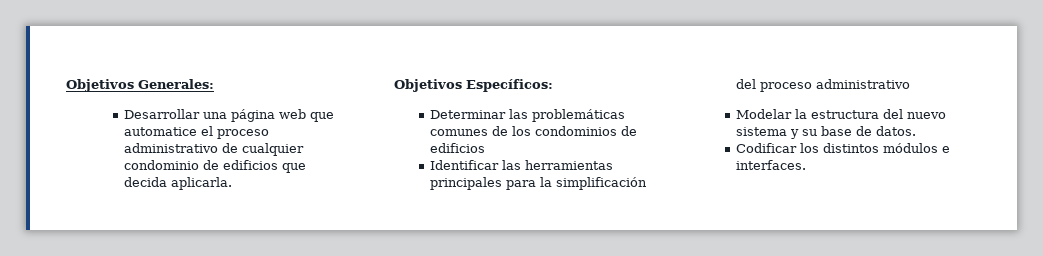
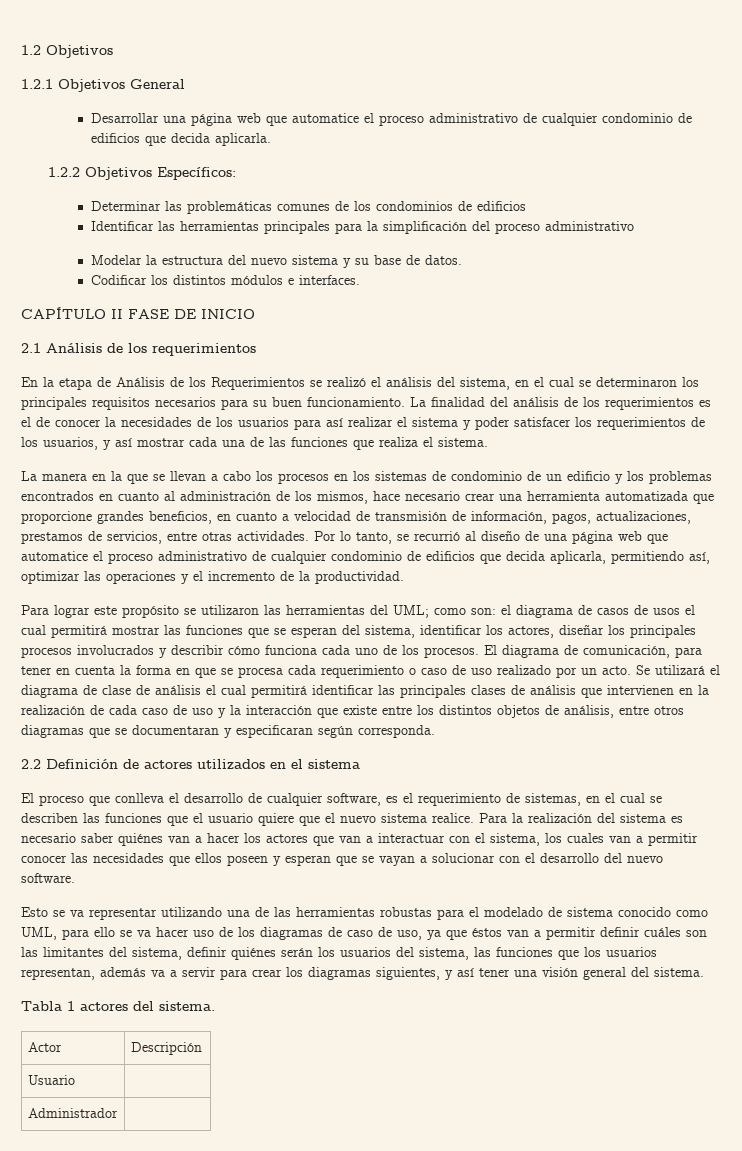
[66,79,214,92] Objetivos Generales: -> [21,45,113,58] [21,79,185,92] 1.2 Objetivos // 1.2.1 Objetivos General
(233, 183) none -> [48,167,81,177] 1.2.2
(807, 165) none -> [21,307,255,319] [21,343,256,356] [21,377,699,390] [21,397,711,410] [21,417,705,430] [21,437,488,450] [21,471,712,484] [21,491,714,504] [21,511,691,524] [21,530,668,544] [21,551,710,564] [21,571,404,584] [21,605,695,618] [21,624,696,638] [21,645,702,658] [21,665,720,678] [21,685,709,698] [21,705,684,718] [21,725,435,738] [21,759,360,769] [21,793,662,806] [21,813,683,826] [21,833,698,846] [21,853,663,866] [21,873,75,883] [21,907,708,920] [21,927,707,940] [21,947,657,960] [21,967,704,980] [21,1001,215,1011] [27,1042,62,1052] [130,1042,202,1055] [27,1075,75,1085] [27,1108,118,1118] // CAPÍTULO II FASE DE INICIO // 2.1 Análisis de los requerimientos // En la etapa de Análisis de los Requerimientos se realizó el análisis del sistema, en el cual se determinaron los principales requisitos necesarios para su buen funcionamiento. La finalidad del análisis de los requerimientos es el de conocer la necesidades de los usuarios para así realizar el sistema y poder satisfacer los requerimientos de los usuarios, y así mostrar cada una de las funciones que realiza el sistema. // La manera en la que se llevan a cabo los procesos en los sistemas de condominio de un edificio y los problemas encontrados en cuanto al administración de los mismos, hace necesario crear una herramienta automatizada que proporcione grandes beneficios, en cuanto a velocidad de transmisión de información, pagos, actualizaciones, prestamos de servicios, entre otras actividades. Por lo tanto, se recurrió al diseño de una página web que automatice el proceso administrativo de cualquier condominio de edificios que decida aplicarla, permitiendo así, optimizar las operaciones y el incremento de la productividad. // Para lograr este propósito se utilizaron las herramientas del UML; como son: el diagrama de casos de usos el cual permitirá mostrar las funciones que se esperan del sistema, identificar los actores, diseñar los principales procesos involucrados y describir cómo funciona cada uno de los procesos. El diagrama de comunicación, para tener en cuenta la forma en que se procesa cada requerimiento o caso de uso realizado por un acto. Se utilizará el diagrama de clase de análisis el cual permitirá identificar las principales clases de análisis que intervienen en la realización de cada caso de uso y la interacción que existe entre los distintos objetos de análisis, entre otros diagramas que se documentaran y especificaran según corresponda. // 2.2 Definición de actores utilizados en el sistema // El proceso que conlleva el desarrollo de cualquier software, es el requerimiento de sistemas, en el cual se describen las funciones que el usuario quiere que el nuevo sistema realice. Para la realización del sistema es necesario saber quiénes van a hacer los actores que van a interactuar con el sistema, los cuales van a permitir conocer las necesidades que ellos poseen y esperan que se vayan a solucionar con el desarrollo del nuevo software. // Esto se va representar utilizando una de las herramientas robustas para el modelado de sistema conocido como UML, para ello se va hacer uso de los diagramas de caso de uso, ya que éstos van a permitir definir cuáles son las limitantes del sistema, definir quiénes serán los usuarios del sistema, las funciones que los usuarios representan, además va a servir para crear los diagramas siguientes, y así tener una visión general del sistema. // Tabla 1 actores del sistema. // Actor | Descripción // Usuario | // Administrador |

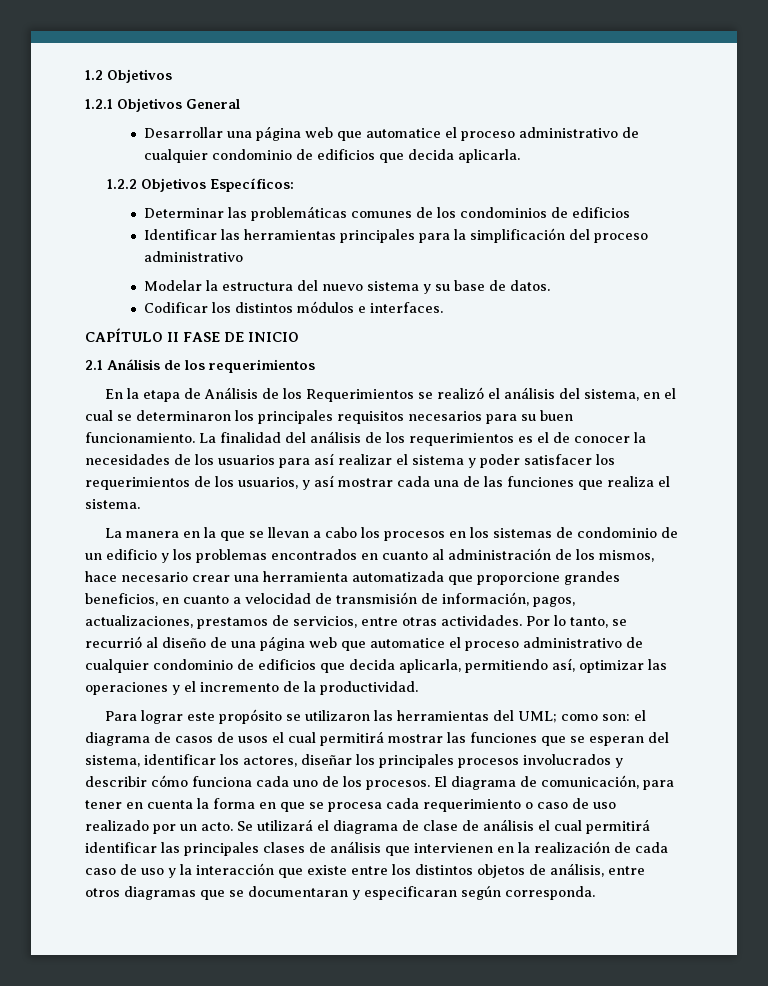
[21,759,360,769] [21,793,662,806] [21,813,683,826] [21,833,698,846] [21,853,663,866] [21,873,75,883] [21,907,708,920] [21,927,707,940] [21,947,657,960] [21,967,704,980] [21,1001,215,1011] [27,1042,62,1052] [130,1042,202,1055] [27,1075,75,1085] [27,1108,118,1118] // 2.2 Definición de actores utilizados en el sistema // El proceso que conlleva el desarrollo de cualquier software, es el requerimiento de sistemas, en el cual se describen las funciones que el usuario quiere que el nuevo sistema realice. Para la realización del sistema es necesario saber quiénes van a hacer los actores que van a interactuar con el sistema, los cuales van a permitir conocer las necesidades que ellos poseen y esperan que se vayan a solucionar con el desarrollo del nuevo software. // Esto se va representar utilizando una de las herramientas robustas para el modelado de sistema conocido como UML, para ello se va hacer uso de los diagramas de caso de uso, ya que éstos van a permitir definir cuáles son las limitantes del sistema, definir quiénes serán los usuarios del sistema, las funciones que los usuarios representan, además va a servir para crear los diagramas siguientes, y así tener una visión general del sistema. // Tabla 1 actores del sistema. // Actor | Descripción // Usuario | // Administrador | -> (595, 893) none

